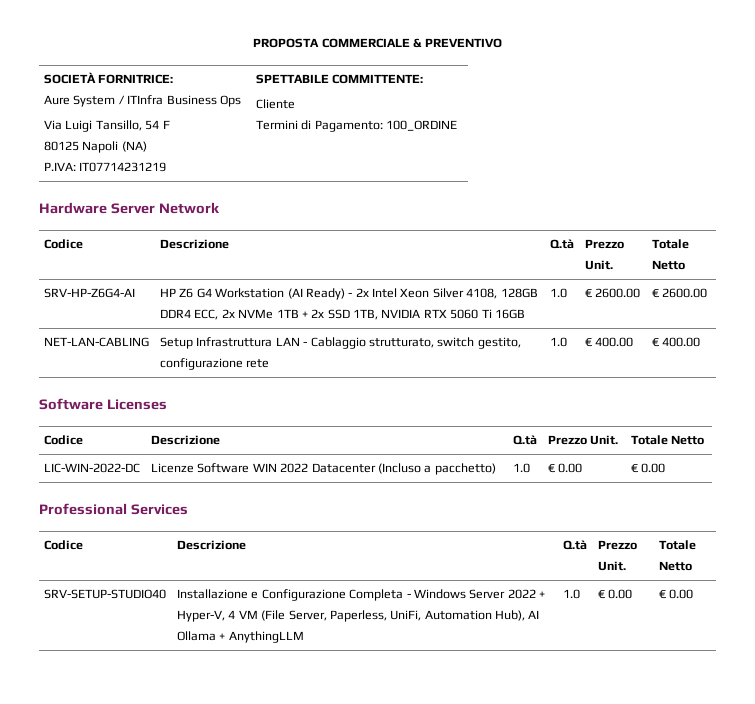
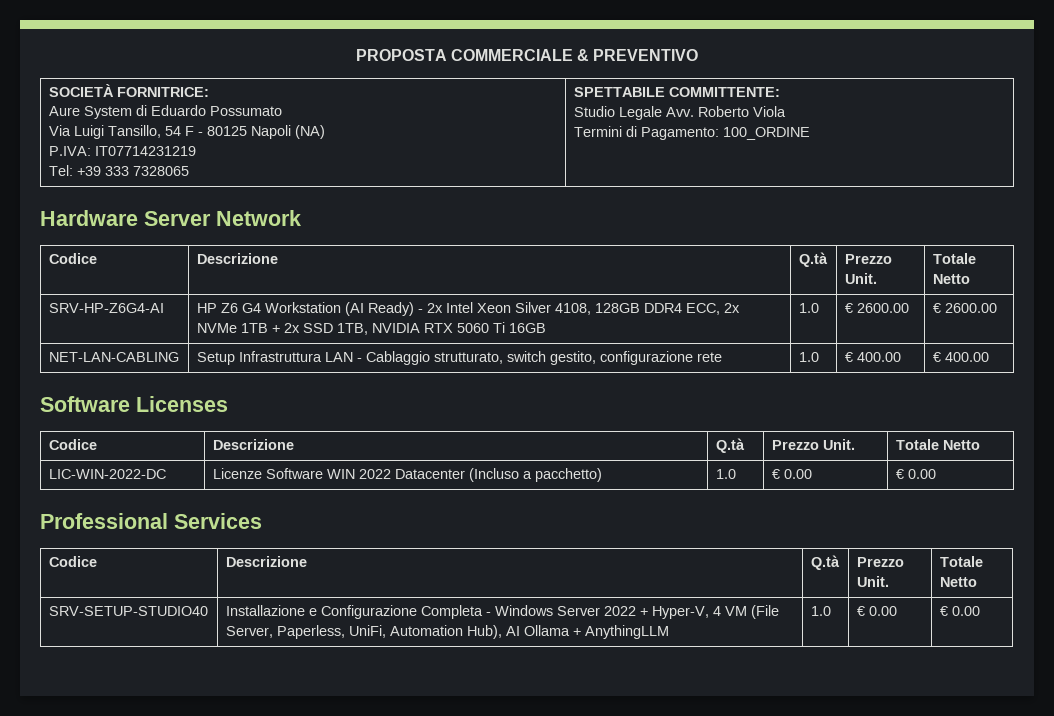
[118,95,241,107] / ITInfra Business Ops -> [135,105,282,116] di Eduardo Possumato
(170, 124) // -> [197,132,203,136] -
[256,74,424,84] [256,99,296,109] | SPETTABILE COMMITTENTE: // Cliente -> [48,165,189,176] [573,87,780,97] [573,106,786,120] // Tel: +39 333 7328065 | SPETTABILE COMMITTENTE: // Studio Legale Avv. Roberto Viola

